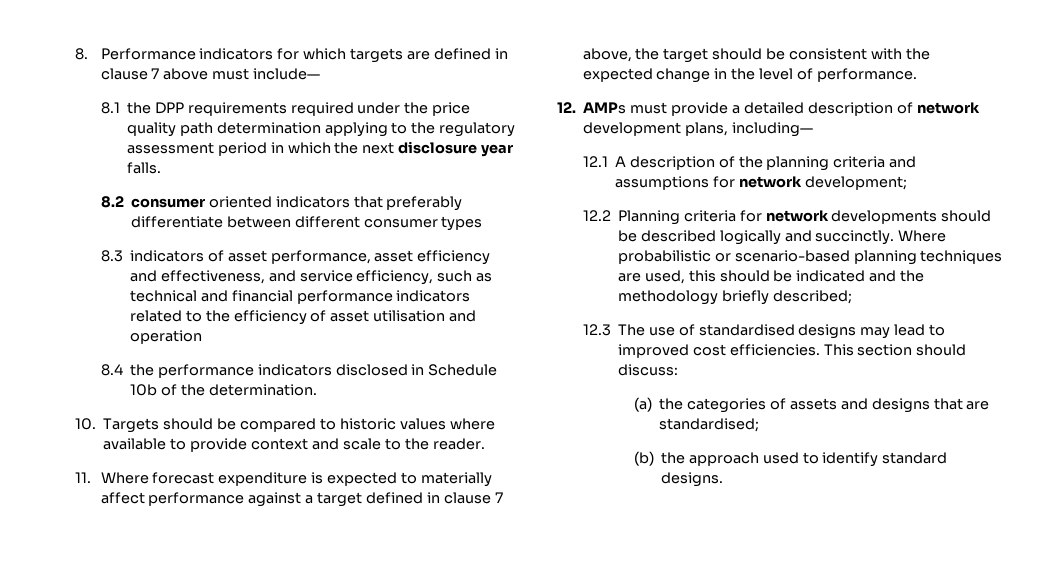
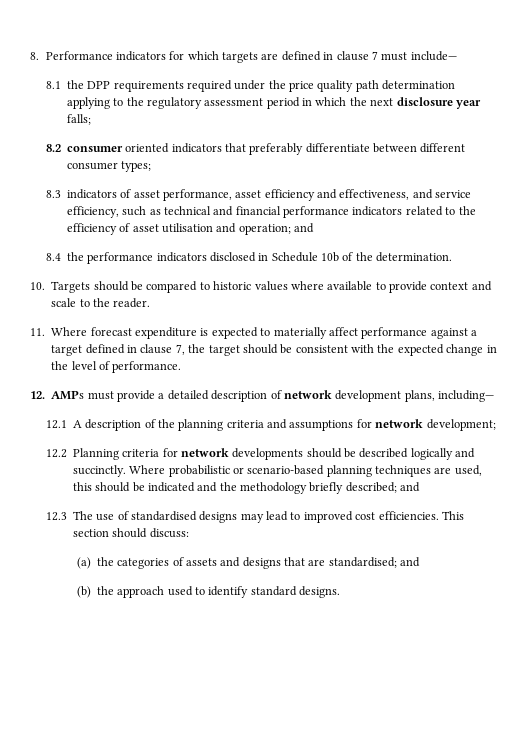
[163,68,209,80] above -> (378, 55) none
[126,162,161,174] falls. -> [66,114,91,125] falls;
[441,216,483,231] types -> [121,161,152,172] types;
[129,330,202,344] operation -> [238,223,314,235] operation; and
[494,492,503,503] [582,48,632,62] 7 above, -> [175,344,185,355] 7,
(852, 297) none -> [400,482,421,492] and
(760, 425) none -> [400,557,421,567] and

